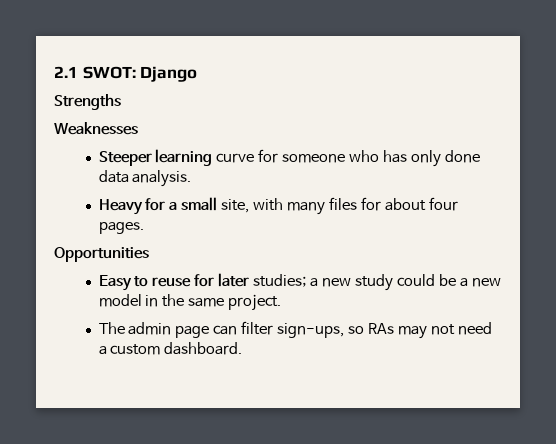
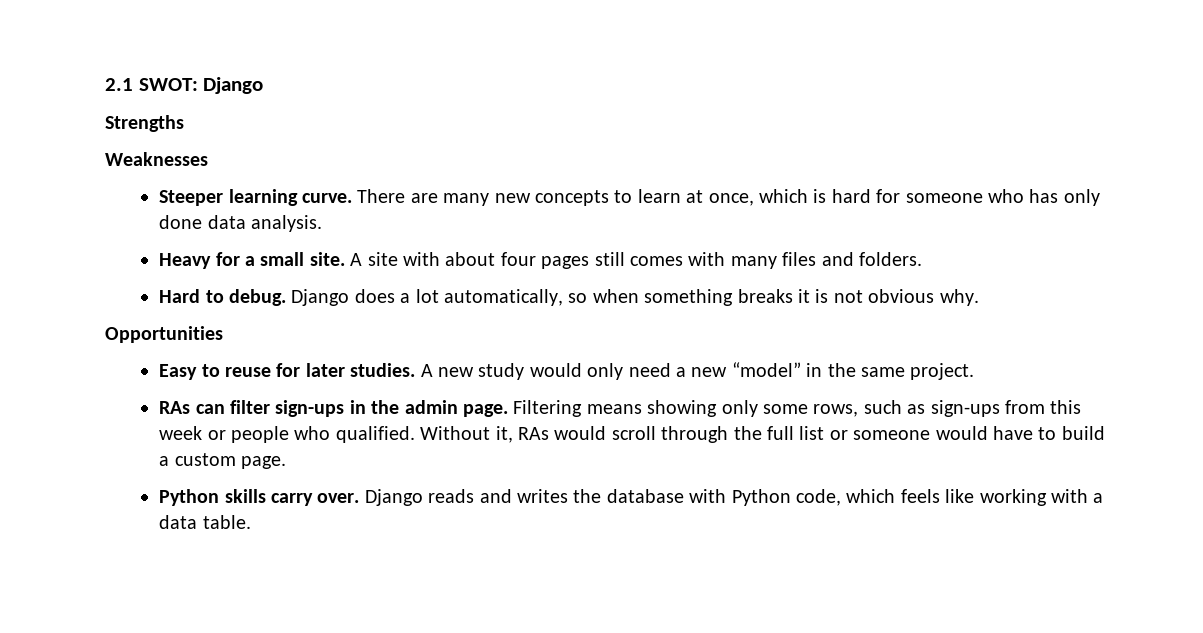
[216,153,255,163] curve -> [302,189,871,206] curve. There are many new concepts to learn at once, which is hard
[221,197,458,215] [98,222,144,234] site, with many files for about four pages. -> [309,252,923,269] [159,289,979,306] site. A site with about four pages still comes with many files and folders. // Hard to debug. Django does a lot automatically, so when something breaks it is not obvious why.
[253,274,501,291] [98,294,282,311] [98,321,492,339] [98,342,243,355] studies; a new study could be a new model in the same project. // The admin page can filter sign-ups, so RAs may not need a custom dashboard. -> [350,362,975,380] [159,400,1082,417] [159,426,1105,443] [159,453,287,469] [159,489,1104,506] [159,515,251,529] studies. A new study would only need a new “model” in the same project. // RAs can filter sign-ups in the admin page. Filtering means showing only some rows, such as sign-ups from this week or people who qualified. Without it, RAs would scroll through the full list or someone would have to build a custom page. // Python skills carry over. Django reads and writes the database with Python code, which feels like working with a data table.

